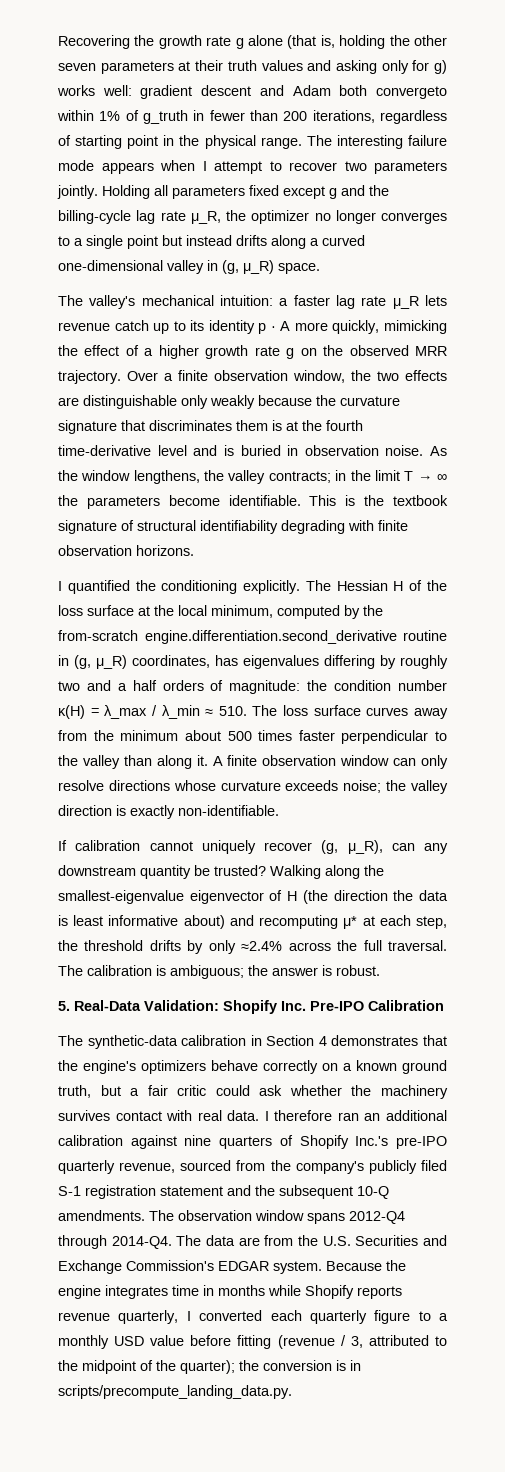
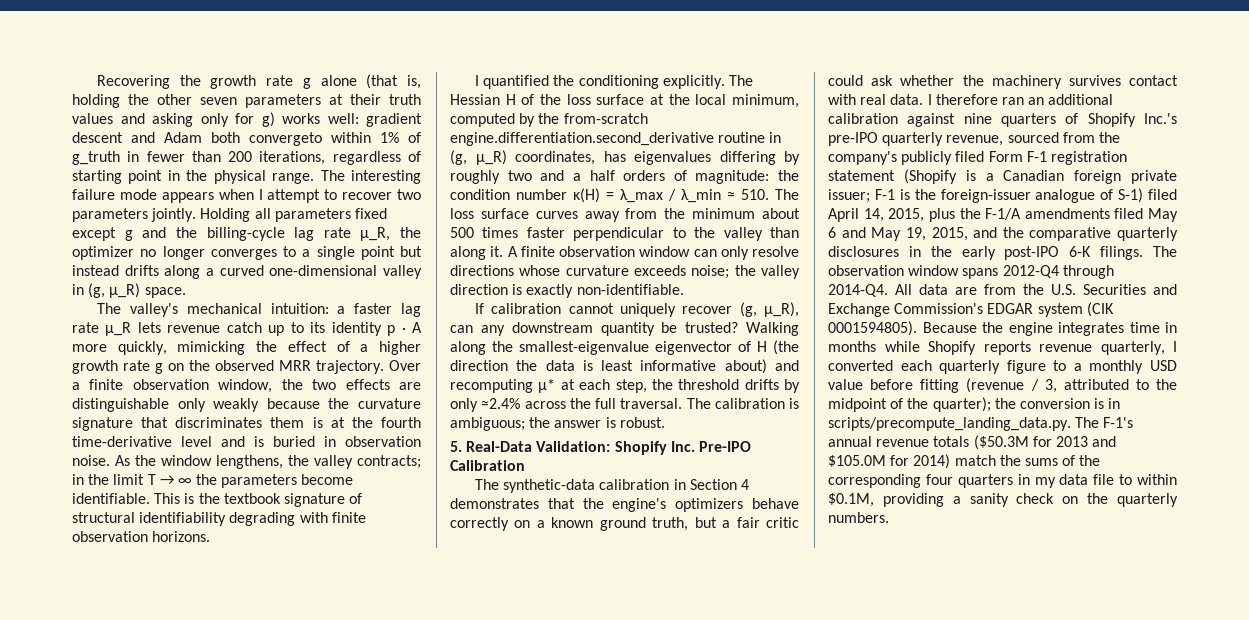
[58,1185,389,1199] [58,1210,145,1221] S-1 registration statement and the subsequent 10-Q amendments. -> [988,151,1127,165] [828,169,1177,184] [828,188,1177,203] [828,208,1178,222] [828,227,1178,241] [828,246,1144,260] Form F-1 registration statement (Shopify is a Canadian foreign private issuer; F-1 is the foreign-issuer analogue of S-1) filed April 14, 2015, plus the F-1/A amendments filed May 6 and May 19, 2015, and the comparative quarterly disclosures in the early post-IPO 6-K filings.
[176,1235,202,1246] The -> [895,284,912,295] All
[273,1261,322,1274] system. -> [1037,302,1114,317] [828,321,917,336] system (CIK 0001594805).
(292, 1392) none -> [1075,417,1134,428] [828,435,1117,450] [828,454,1101,469] [828,474,1177,488] [828,493,1178,507] [828,512,889,523] The F-1's annual revenue totals ($50.3M for 2013 and $105.0M for 2014) match the sums of the corresponding four quarters in my data file to within $0.1M, providing a sanity check on the quarterly numbers.

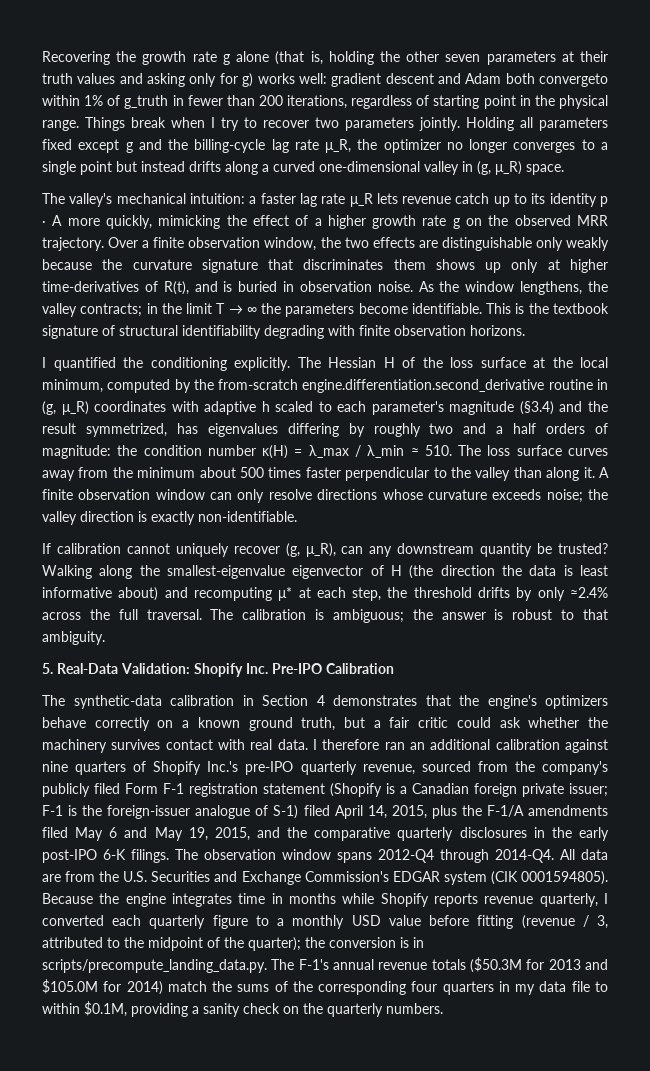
[320,170,421,184] [72,189,214,203] The interesting failure mode appears -> [85,117,166,131] Things break
[267,189,321,203] attempt -> [221,117,239,131] try
[312,417,422,428] [72,436,212,447] is at the fourth time-derivative level -> [435,259,608,273] [42,281,189,295] shows up only at higher time-derivatives of R(t),
[515,151,595,165] coordinates, -> [94,401,609,415] [42,423,167,437] coordinates with adaptive h scaled to each parameter's magnitude (§3.4) and the result symmetrized,
[619,417,665,428] robust. -> [512,609,608,620] [42,631,105,645] robust to that ambiguity.

